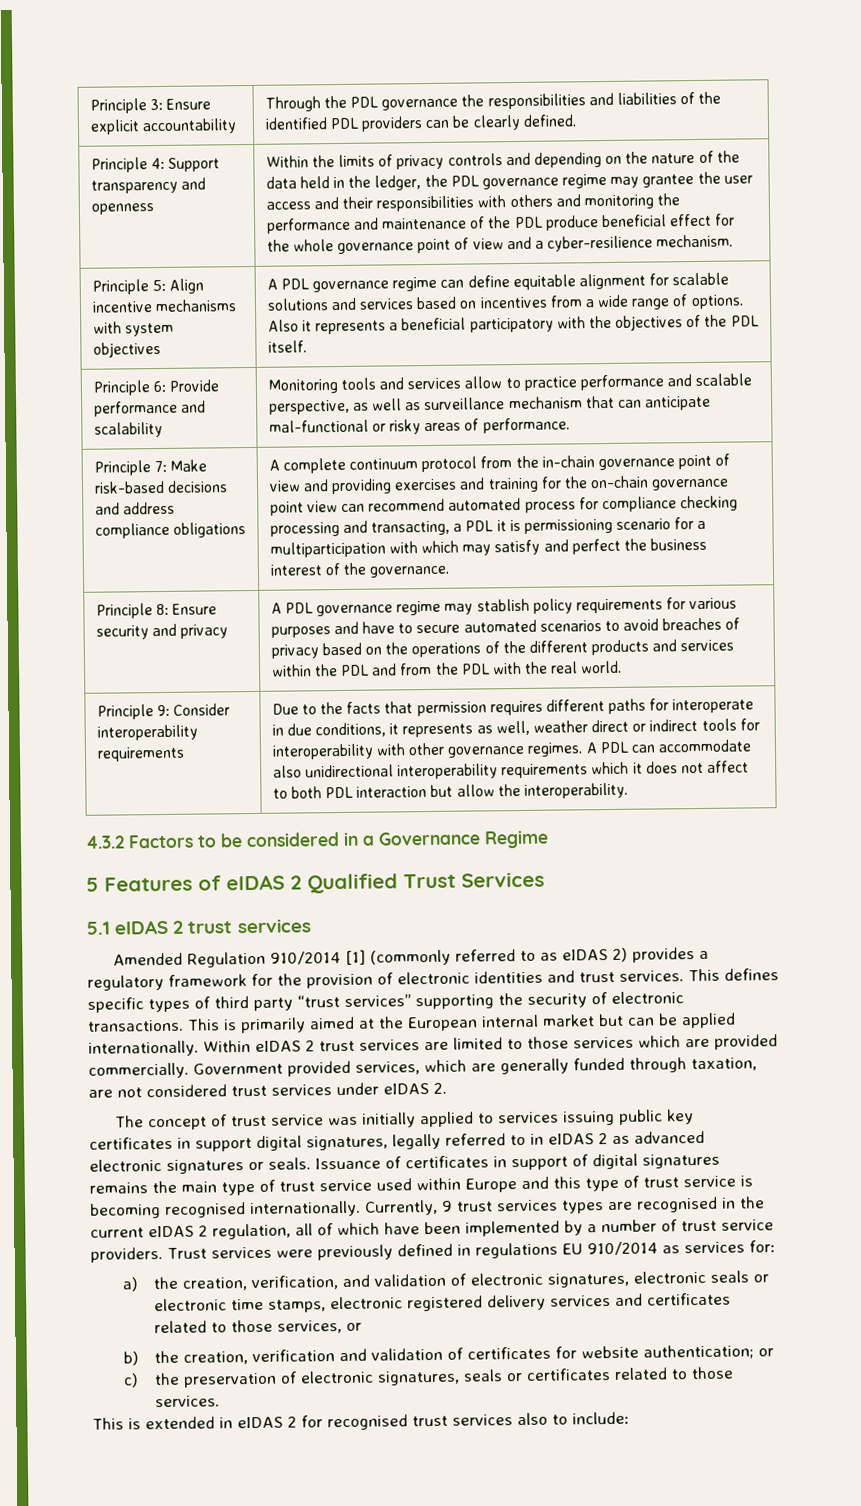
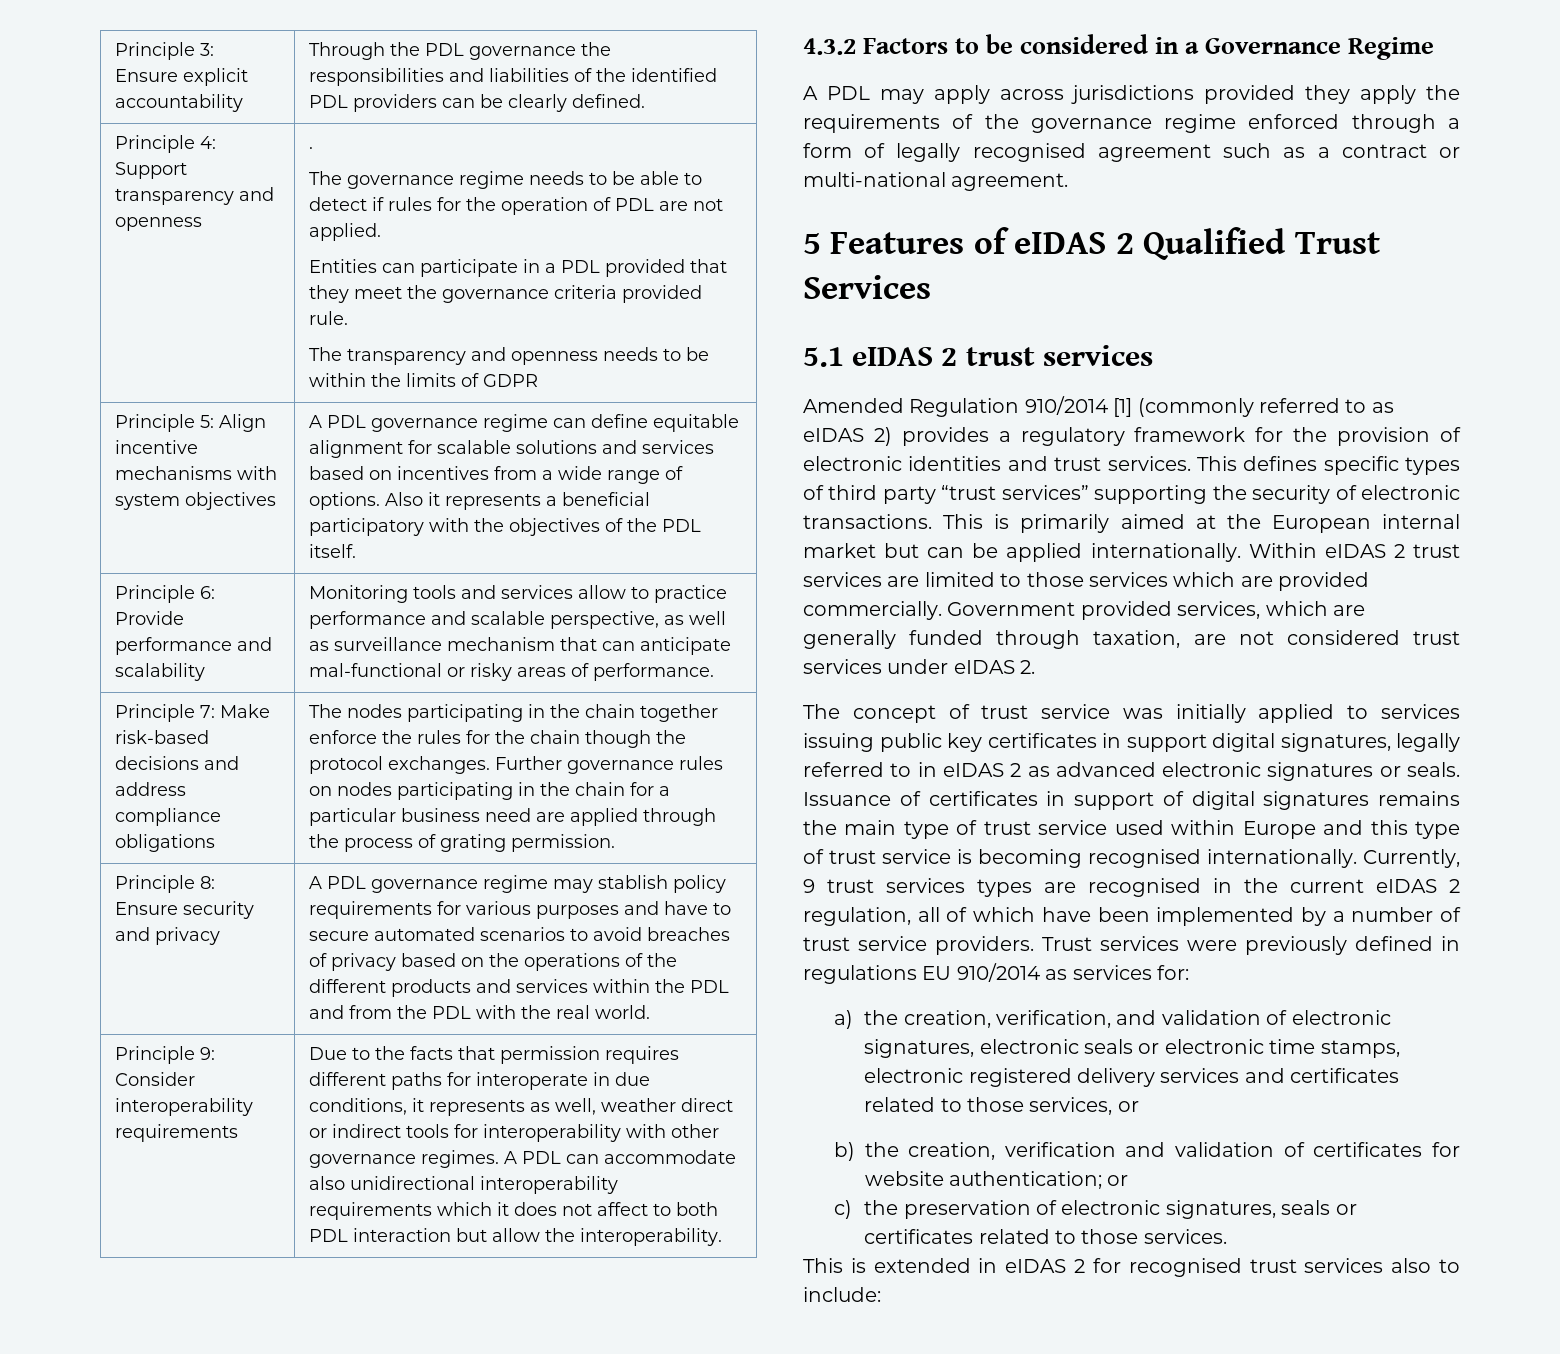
[265,150,740,170] [265,171,753,191] [265,193,681,212] [266,213,736,234] [266,234,734,255] Within the limits of privacy controls and depending on the nature of the data held in the ledger, the PDL governance regime may grantee the user access and their responsibilities with others and monitoring the performance and maintenance of the PDL produce beneficial effect for the whole governance point of view and a cyber-resilience mechanism. -> [308,147,313,149] [308,171,702,189] [308,197,723,215] [308,223,381,241] [308,259,727,277] [308,285,702,303] [308,311,348,325] [308,347,709,365] [308,373,538,387] . // The governance regime needs to be able to detect if rules for the operation of PDL are not applied. // Entities can participate in a PDL provided that they meet the governance criteria provided rule. // The transparency and openness needs to be within the limits of GDPR
[268,453,731,474] [268,475,730,495] [269,495,739,516] [269,517,707,537] [269,537,708,558] [269,562,451,578] A complete continuum protocol from the in-chain governance point of view and providing exercises and training for the on-chain governance point view can recommend automated process for compliance checking processing and transacting, a PDL it is permissioning scenario for a multiparticipation with which may satisfy and perfect the business interest of the governance. -> [308,704,718,722] [308,730,686,748] [308,756,723,774] [308,782,670,800] [308,808,716,826] [308,834,615,852] The nodes participating in the chain together enforce the rules for the chain though the protocol exchanges. Further governance rules on nodes participating in the chain for a particular business need are applied through the process of grating permission.
(549, 839) none -> [803,85,1460,104] [803,114,1460,133] [803,143,1460,162] [803,172,1069,191] // A PDL may apply across jurisdictions provided they apply the requirements of the governance regime enforced through a form of legally recognised agreement such as a contract or multi-national agreement.

